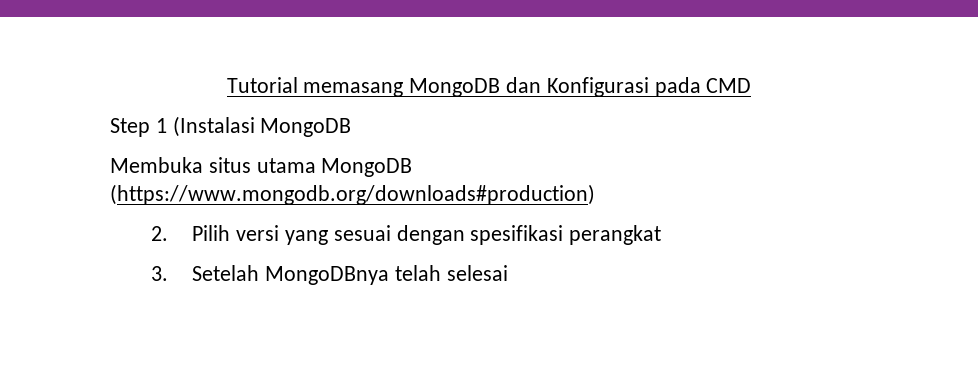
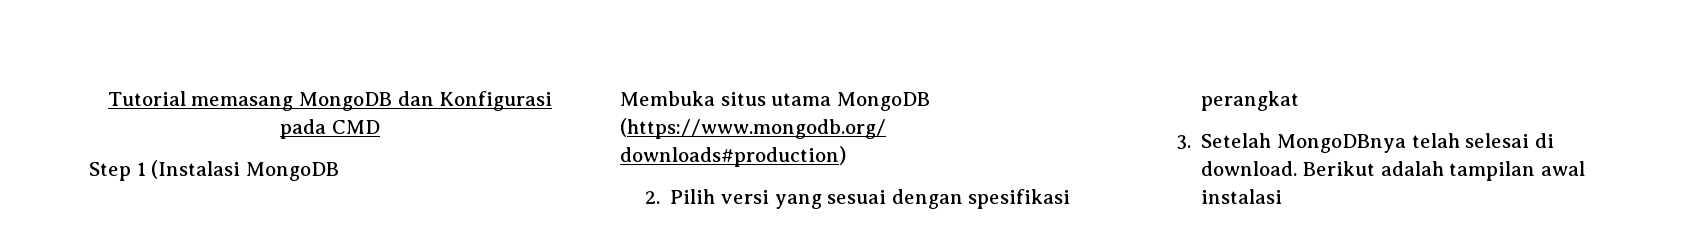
(508, 273) none -> [1534,133,1554,148] [1201,161,1585,181] [1201,189,1283,204] di download. Berikut adalah tampilan awal instalasi

